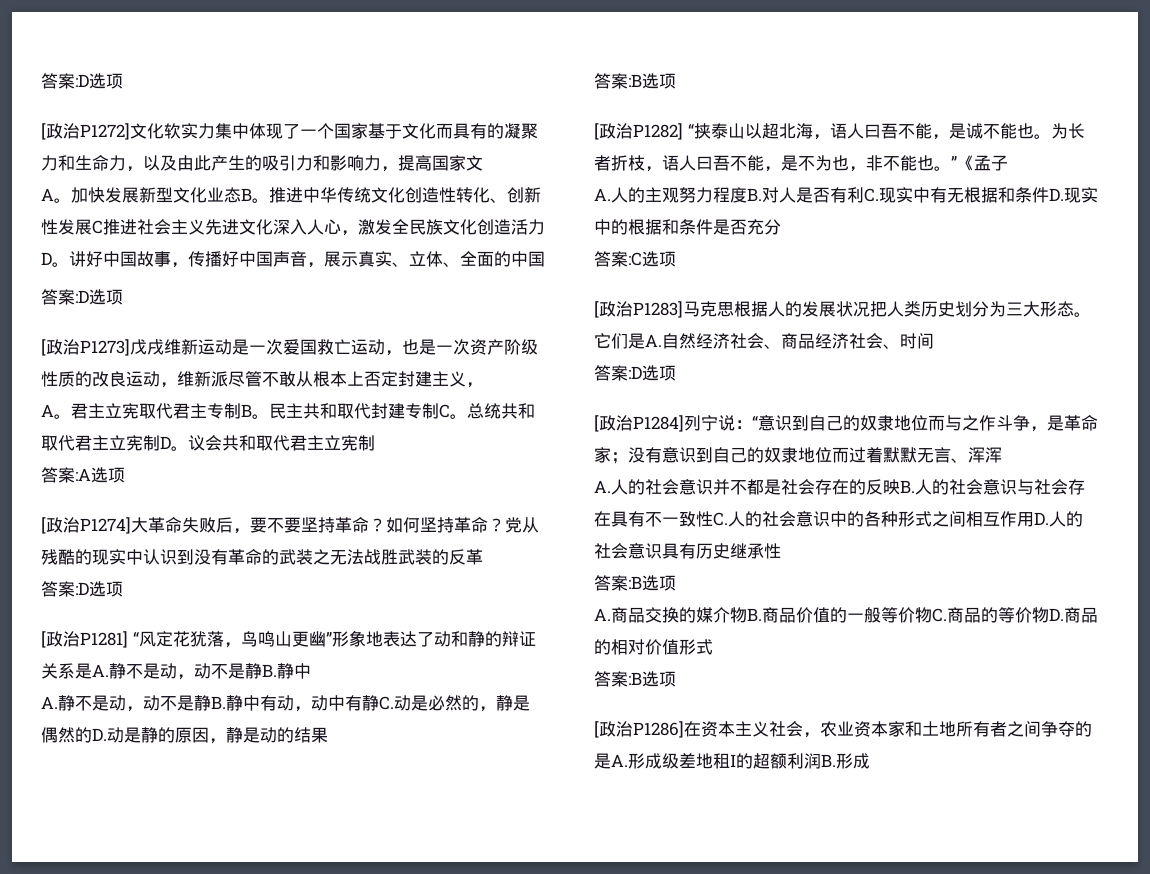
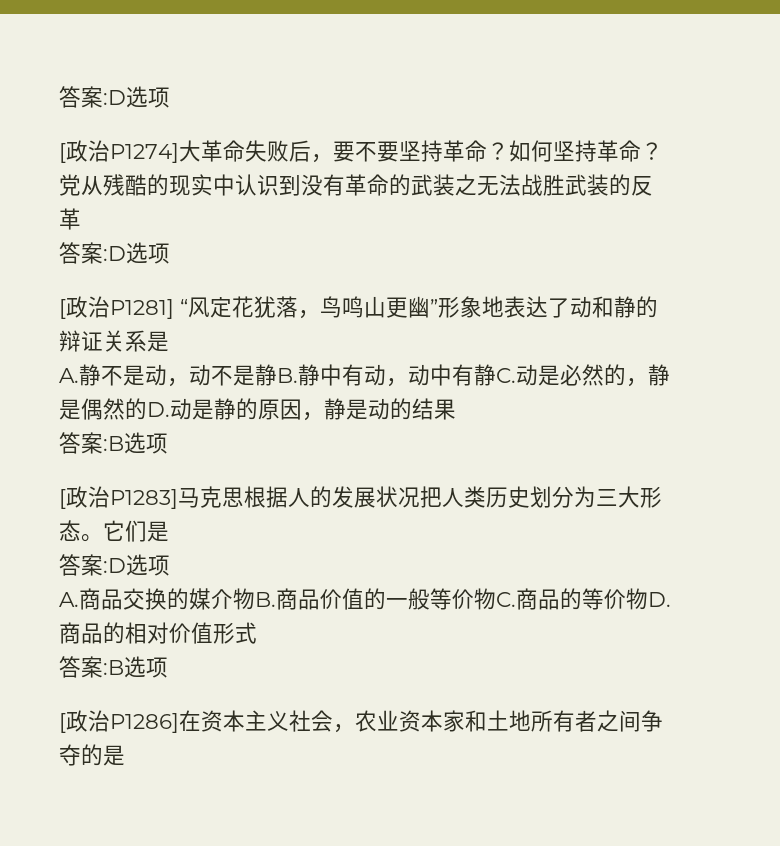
[41,73,123,89] [41,123,538,140] [41,155,483,172] [41,187,541,203] [41,219,545,236] [41,251,545,268] [41,289,123,305] [41,339,538,356] [41,371,483,388] [41,403,535,419] [41,435,375,451] [41,467,125,483] 答案:D选项 // [政治P1272]文化软实力集中体现了一个国家基于文化而具有的凝聚力和生命力，以及由此产生的吸引力和影响力，提高国家文 // A。加快发展新型文化业态B。推进中华传统文化创造性转化、创新性发展C推进社会主义先进文化深入人心，激发全民族文化创造活力D。讲好中国故事，传播好中国声音，展示真实、立体、全面的中国 // 答案:D选项 // [政治P1273]戊戌维新运动是一次爱国救亡运动，也是一次资产阶级性质的改良运动，维新派尽管不敢从根本上否定封建主义， // A。君主立宪取代君主专制B。民主共和取代封建专制C。总统共和取代君主立宪制D。议会共和取代君主立宪制 // 答案:A选项 -> [59,86,170,108] 答案:D选项
[92,663,311,680] A.静不是动，动不是静B.静中 -> (169, 341) none
[594,123,1085,140] [594,155,1008,172] [594,187,1098,203] [594,219,781,235] [594,251,676,267] // [政治P1282] “挟泰山以超北海，语人曰吾不能，是诚不能也。为长者折枝，语人曰吾不能，是不为也，非不能也。”《孟子 // A.人的主观努力程度B.对人是否有利C.现实中有无根据和条件D.现实中的根据和条件是否充分 // 答案:C选项 -> (168, 443) none
[645,333,934,349] [594,365,676,381] [594,415,1098,432] [594,447,1002,464] [594,479,1085,495] [594,511,1083,527] [594,543,781,559] [594,575,642,591] A.自然经济社会、商品经济社会、时间 // 答案:D选项 // [政治P1284]列宁说：“意识到自己的奴隶地位而与之作斗争，是革命家；没有意识到自己的奴隶地位而过着默默无言、浑浑 // A.人的社会意识并不都是社会存在的反映B.人的社会意识与社会存在具有不一致性C.人的社会意识中的各种形式之间相互作用D.人的社会意识具有历史继承性 // 答案:B -> [59,554,126,576] // 答案:D
[611,753,870,769] A.形成级差地租I的超额利润B.形成 -> (125, 755) none

